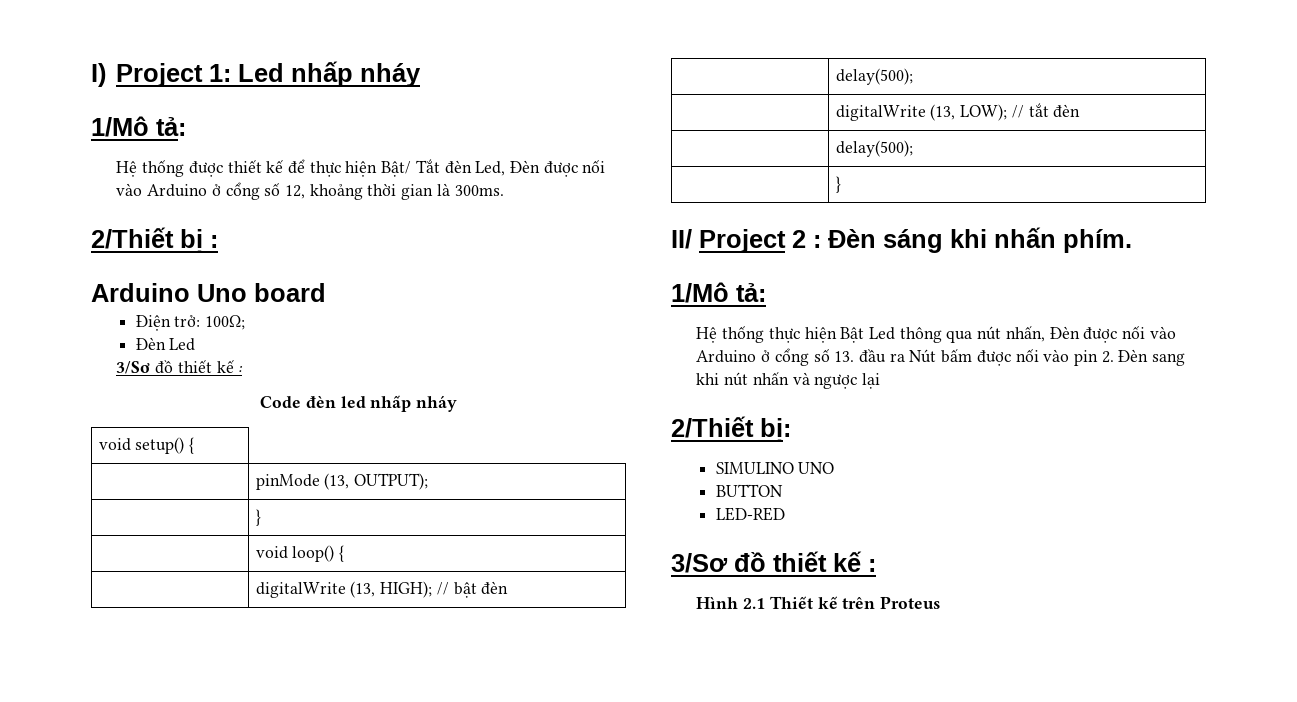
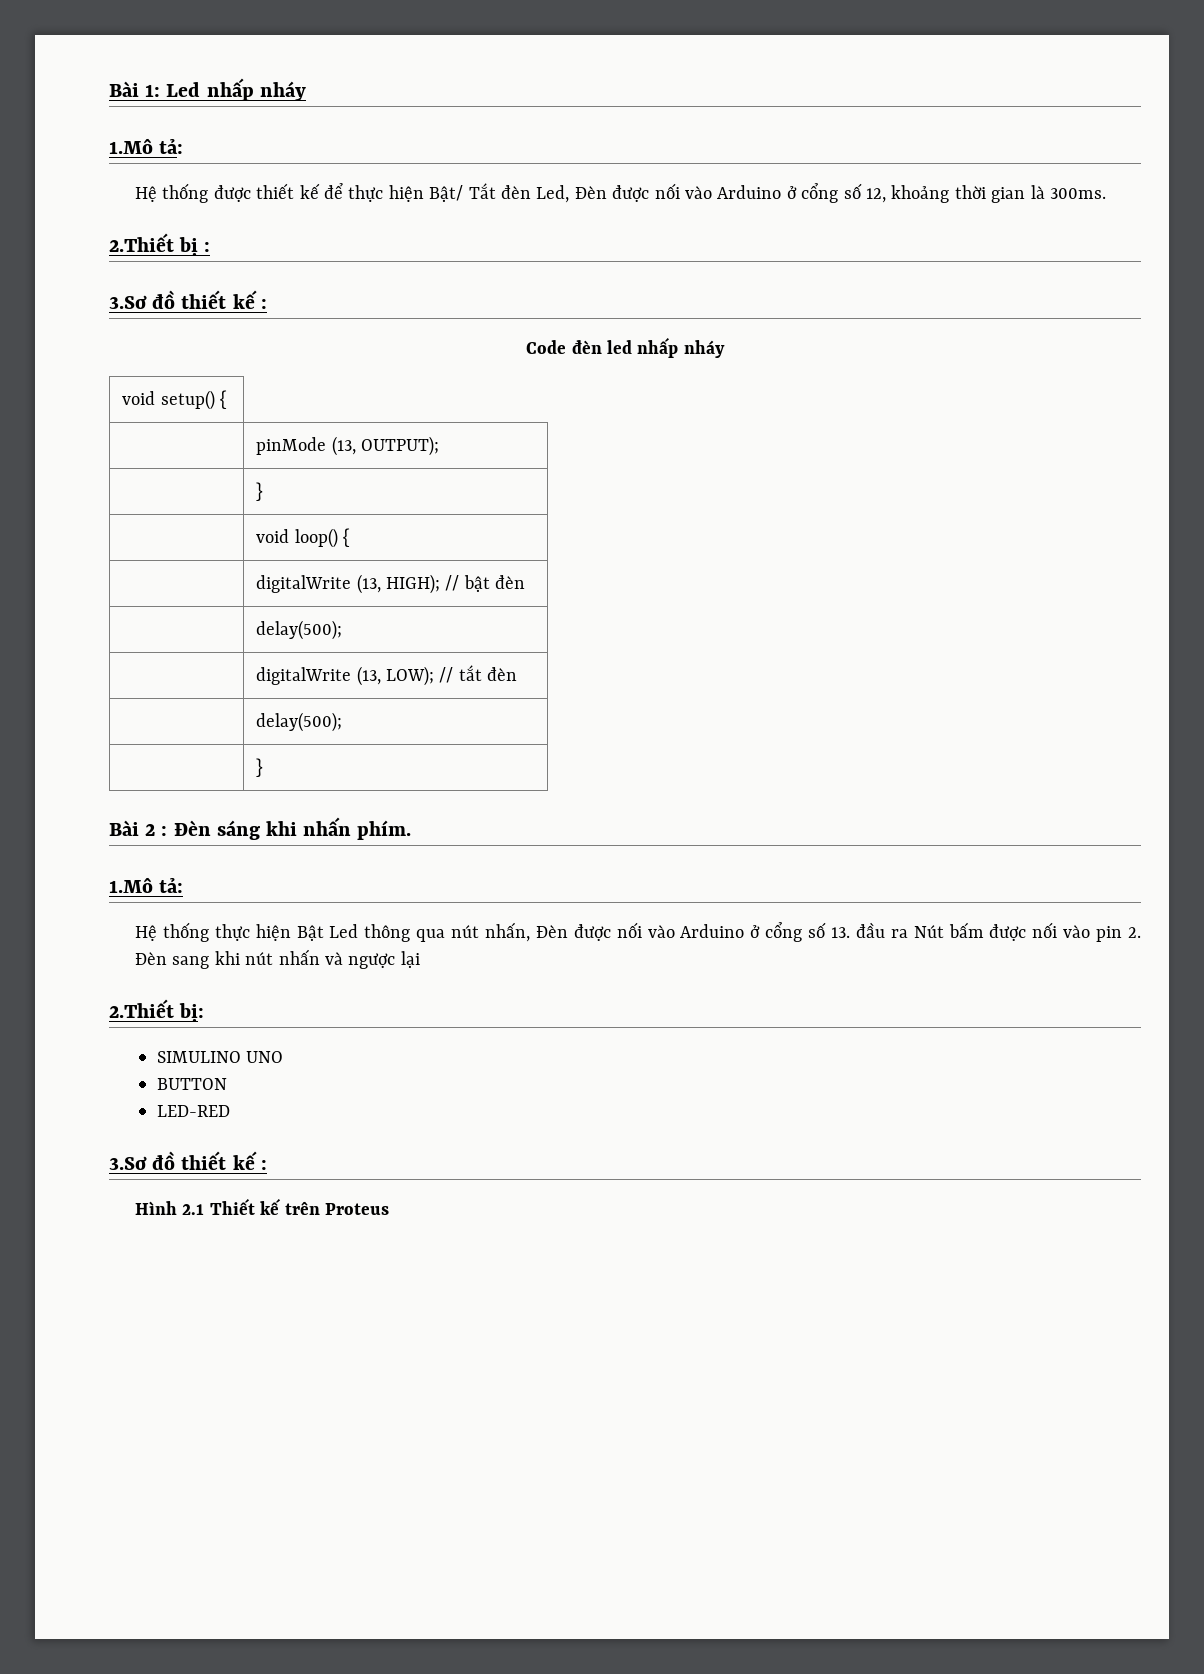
[91,63,204,87] I) Project -> [109,81,139,97] Bài
[91,116,149,137] 1/Mô -> [109,138,153,154] 1.Mô
[91,227,174,249] 2/Thiết -> [109,233,174,252] 2.Thiết
[91,283,326,302] [135,315,246,331] [135,337,196,351] [116,361,151,374] Arduino Uno board // Điện trở: 100Ω; // Đèn Led // 3/Sơ -> [109,295,147,309] 3.Sơ
[671,229,786,253] II/ Project -> [109,820,139,836] Bài
[671,282,729,303] 1/Mô -> [109,877,153,893] 1.Mô
[671,416,754,438] 2/Thiết -> [109,999,174,1018] 2.Thiết
[671,553,728,573] 3/Sơ -> [109,1156,147,1170] 3.Sơ

